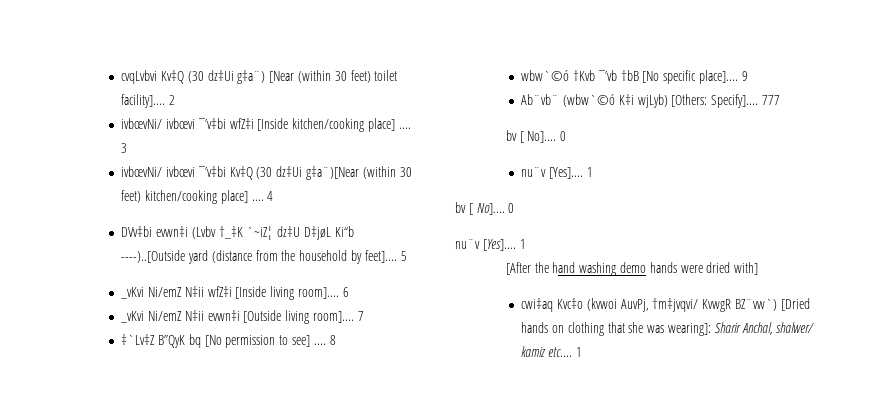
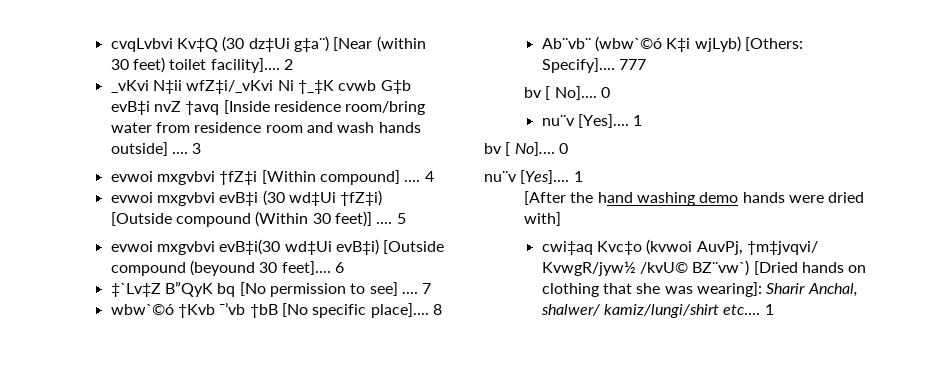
[121,118,411,132] [121,143,128,153] [121,166,412,180] [121,190,274,204] [121,226,354,240] [121,250,407,264] [120,286,349,300] [120,310,364,324] ivbœvNi/ ivbœvi ¯’v‡bi wfZ‡i [Inside kitchen/cooking place] .... 3 // ivbœvNi/ ivbœvi ¯’v‡bi Kv‡Q (30 dz‡Ui g‡a¨)[Near (within 30 feet) kitchen/cooking place] .... 4 // DVv‡bi evwn‡i (Lvbv †_‡K `~iZ¦ dz‡U D‡jøL Ki“b ----)..[Outside yard (distance from the household by feet].... 5 // _vKvi Ni/emZ N‡ii wfZ‡i [Inside living room].... 6 // _vKvi Ni/emZ N‡ii evwn‡i [Outside living room].... 7 -> [110,80,411,94] [110,100,426,115] [110,122,421,133] [110,142,202,156] [110,170,434,185] [110,190,383,206] [110,211,406,227] [110,239,445,255] [110,260,344,276] _vKvi N‡ii wfZ‡i/_vKvi Ni †_‡K cvwb G‡b evB‡i nvZ †avq [Inside residence room/bring water from residence room and wash hands outside] .... 3 // evwoi mxgvbvi †fZ‡i [Within compound] .... 4 // evwoi mxgvbvi evB‡i (30 wd‡Ui †fZ‡i) [Outside compound (Within 30 feet)] .... 5 // evwoi mxgvbvi evB‡i(30 wd‡Ui evB‡i) [Outside compound (beyound 30 feet].... 6
[329,335,336,345] 8 -> [422,283,432,294] 7
[741,71,748,81] 9 -> [432,304,442,315] 8
[702,299,732,312] KvwgR -> [541,261,688,276] KvwgR/jyw½ /kvU©
[521,346,547,357] kamiz -> [603,304,719,318] kamiz/lungi/shirt

